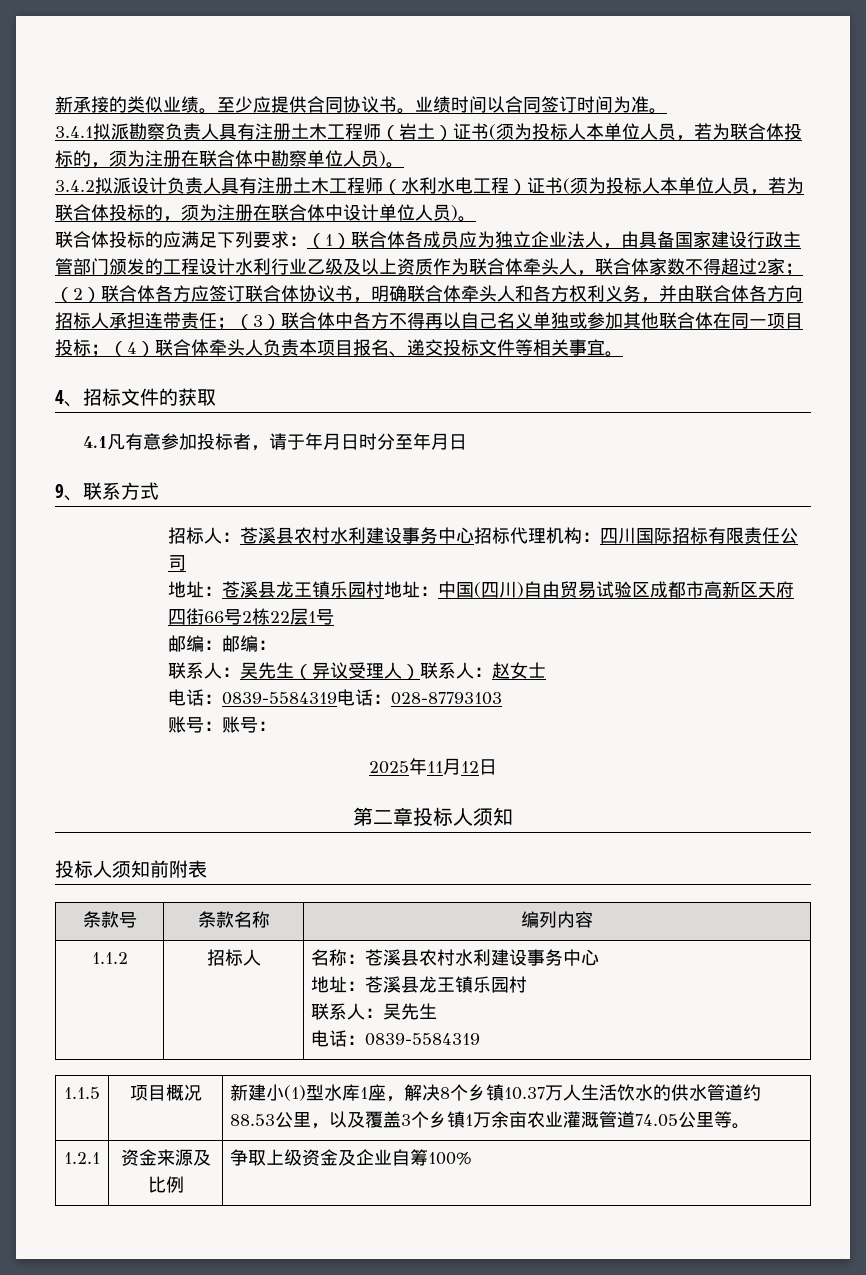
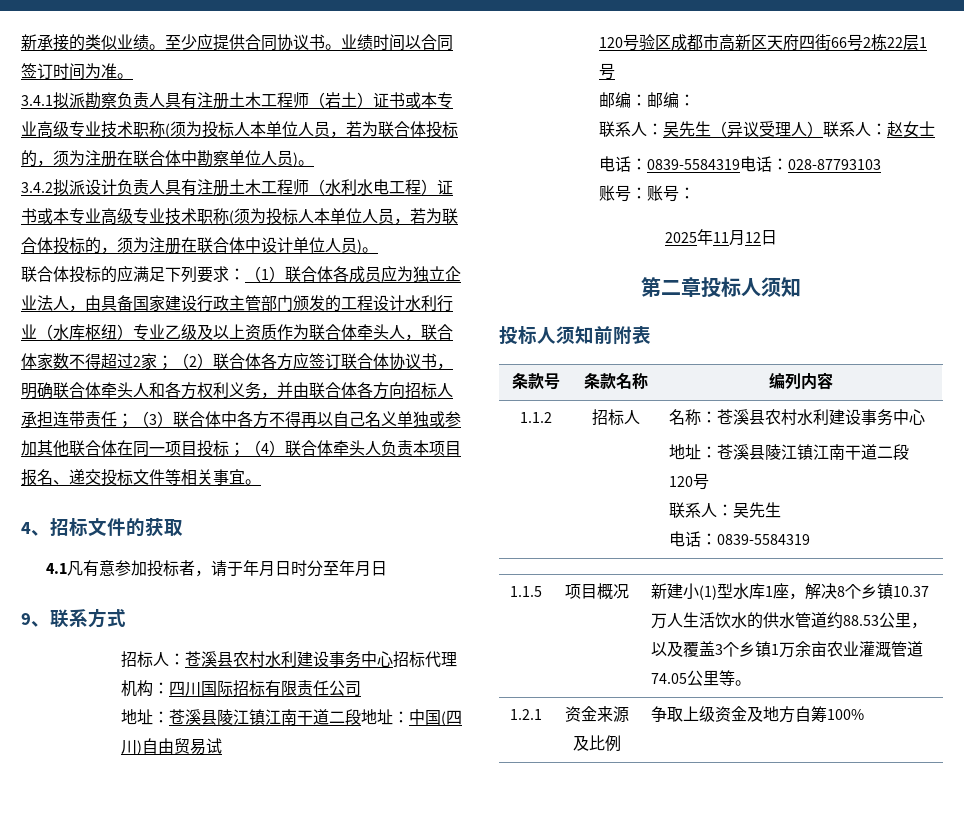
(489, 131) none -> [405,92,453,108] [21,121,165,138] 或本专业高级专业技术职称
(563, 185) none -> [37,208,229,225] 或本专业高级专业技术职称
(307, 266) none -> [37,324,165,340] （水库枢纽）专业
[276,581,385,598] 龙王镇乐园村 -> [217,709,362,725] 陵江镇江南干道二段
(615, 589) none -> [599,34,640,51] // 120号
[419,976,528,993] 龙王镇乐园村 -> [765,444,910,460] [669,473,710,490] 陵江镇江南干道二段120号
[356,1149,393,1165] 企业 -> [763,706,796,723] 地方

